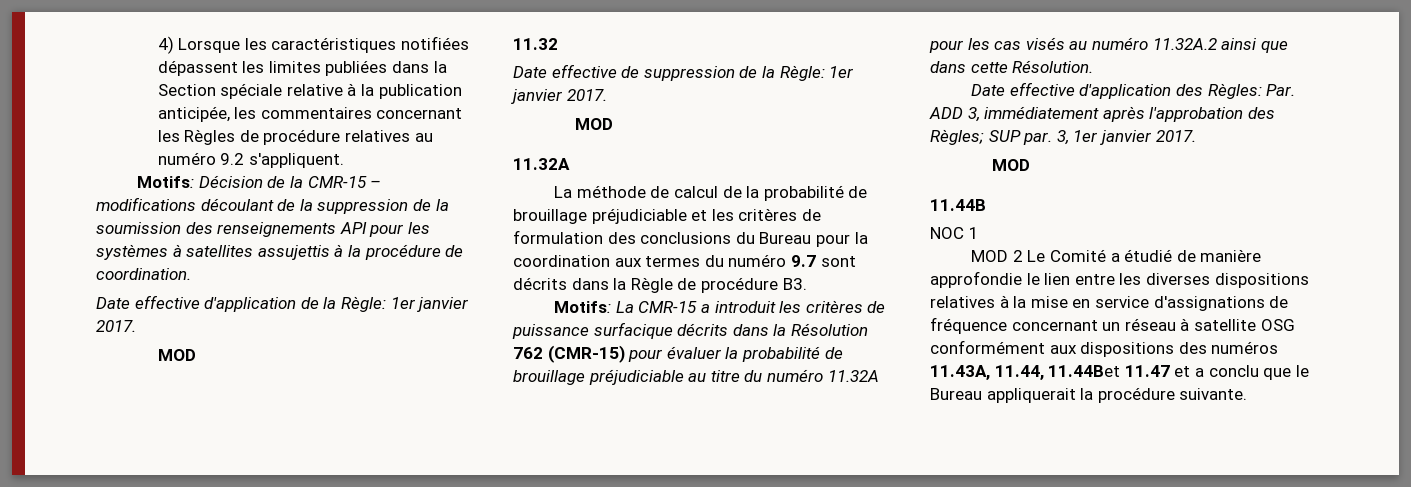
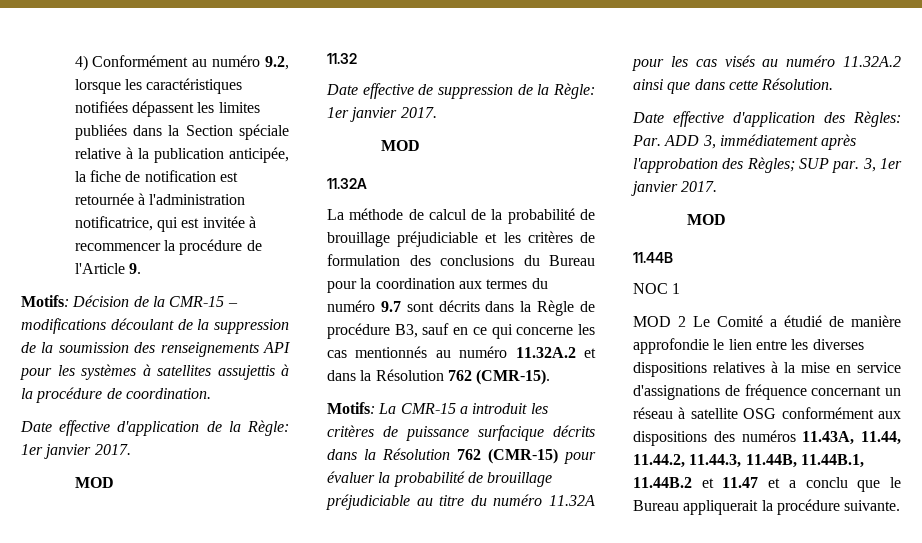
[178,38,241,53] Lorsque -> [92,55,289,70] [74,79,121,94] Conformément au numéro 9.2, lorsque
[234,107,463,119] [157,129,433,145] [157,152,344,168] les commentaires concernant les Règles de procédure relatives au numéro 9.2 s'appliquent. -> [74,170,238,182] [74,193,246,205] [74,216,256,232] [74,239,262,255] [74,263,141,274] la fiche de notification est retournée à l'administration notificatrice, qui est invitée à recommencer la procédure de l'Article 9.
[782,278,807,290] B3. -> [394,323,595,339] [327,346,596,358] [327,369,551,385] B3, sauf en ce qui concerne les cas mentionnés au numéro 11.32A.2 et dans la Résolution 762 (CMR-15).
[1048,365,1121,377] 11.44Bet -> [633,454,864,468] [633,477,714,488] 11.44.2, 11.44.3, 11.44B, 11.44B.1, 11.44B.2 et

